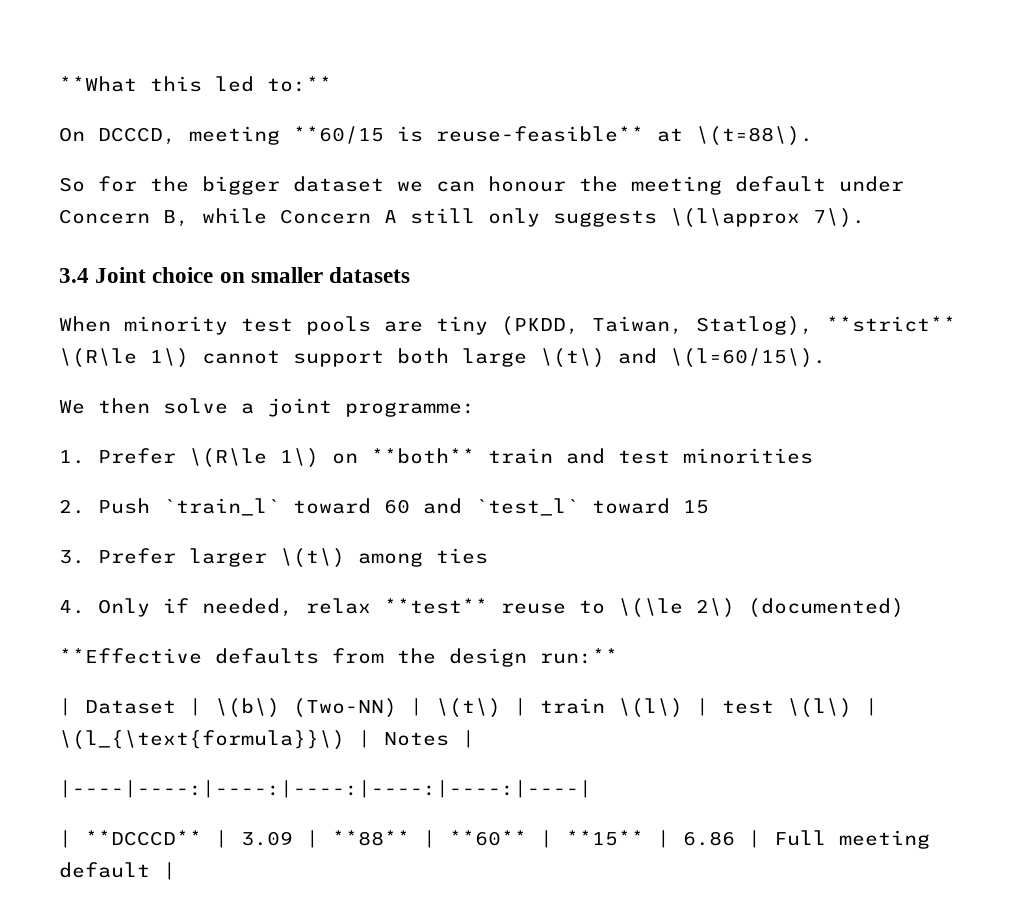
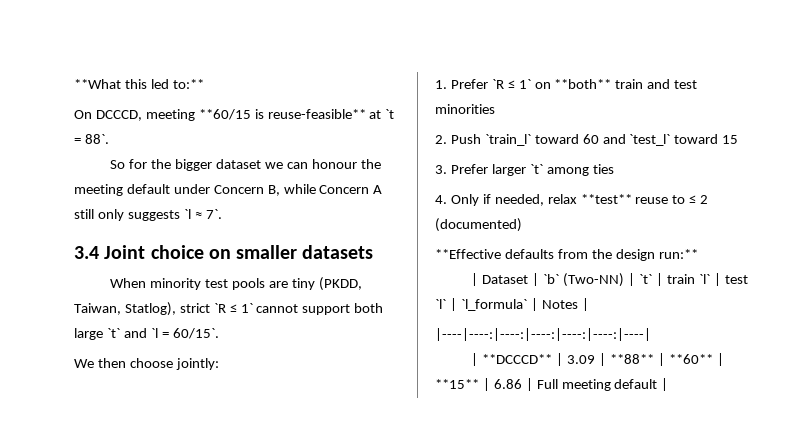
[696,126,813,146] \(t=88\). -> [385,109,395,119] [74,134,109,144] `t = 88`.
[670,208,865,228] \(l\approx 7\). -> [183,209,222,219] `l ≈ 7`.
[826,316,956,332] [59,348,826,368] [59,398,475,417] **strict** \(R\le 1\) cannot support both large \(t\) and \(l=60/15\). // We then solve a joint programme: -> [179,303,384,315] [74,328,219,340] [74,358,219,370] strict `R ≤ 1` cannot support both large `t` and `l = 60/15`. // We then choose jointly:
[189,448,319,468] \(R\le 1\) -> [491,79,531,89] `R ≤ 1`
[280,548,345,568] \(t\) -> [529,164,543,174] `t`
[618,598,735,618] \(\le 2\) -> [689,195,709,204] ≤ 2
[215,698,280,718] \(b\) -> [543,274,560,284] `b`
[436,698,501,718] \(t\) -> [638,274,652,284] `t`
[618,698,683,718] \(l\) -> [698,274,710,284] `l`
[787,698,878,718] [59,730,345,750] \(l\) | \(l_{\text{formula}}\) -> [435,298,527,311] `l` | `l_formula`

